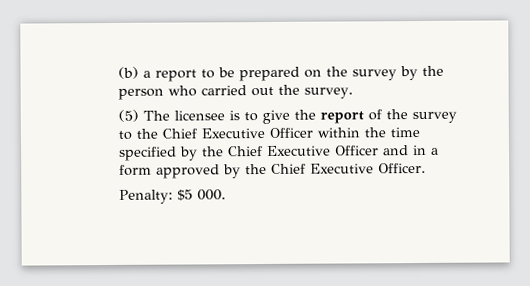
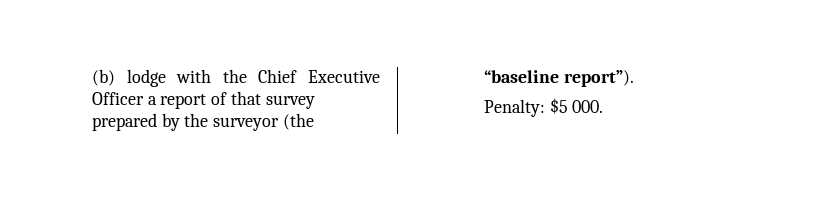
[143,65,445,82] [118,84,354,100] [118,109,458,125] [118,126,421,140] [119,144,440,161] [119,162,427,179] a report to be prepared on the survey by the person who carried out the survey. // (5) The licensee is to give the report of the survey to the Chief Executive Officer within the time specified by the Chief Executive Officer and in a form approved by the Chief Executive Officer. -> [126,69,380,87] [91,91,315,109] [91,113,314,131] [483,70,634,87] lodge with the Chief Executive Officer a report of that survey prepared by the surveyor (the “baseline report”).

